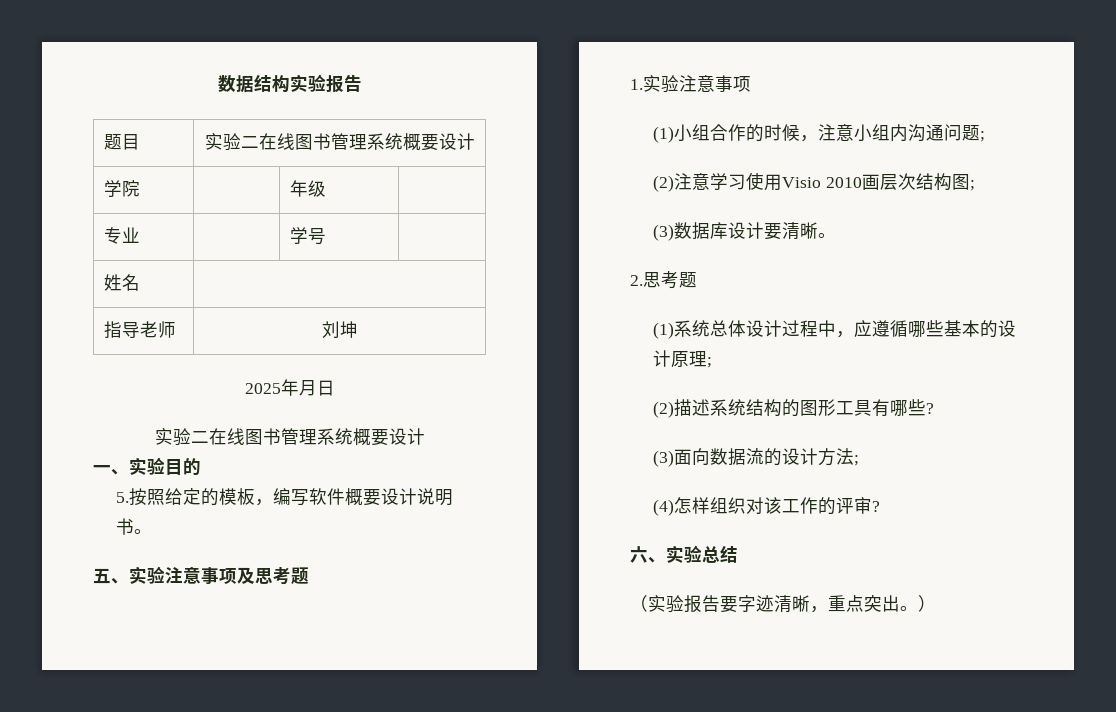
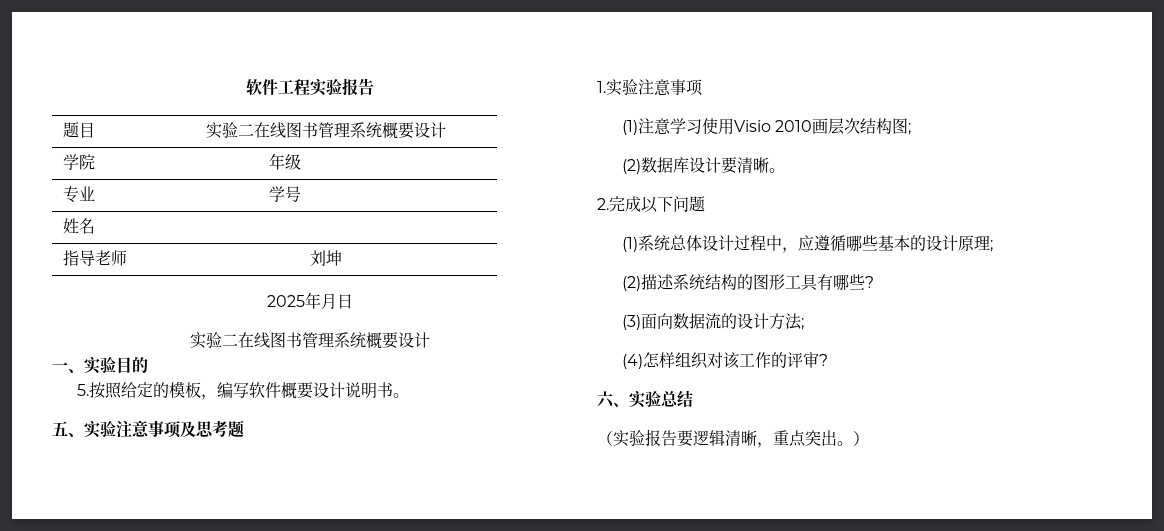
[217,74,290,93] 数据结构 -> [245,79,310,96] 软件工程
[674,124,986,142] [653,175,675,192] 小组合作的时候，注意小组内沟通问题; // (2) -> (638, 127) none
[653,224,675,241] (3) -> [621,159,641,174] (2)
[643,271,679,289] 思考 -> [609,196,689,213] 完成以下问
[738,595,774,612] 字迹 -> [693,430,725,446] 逻辑

